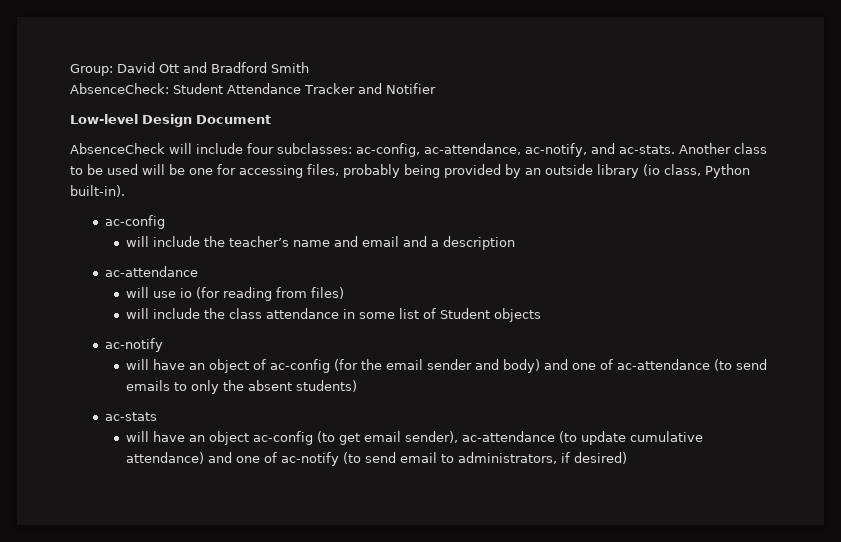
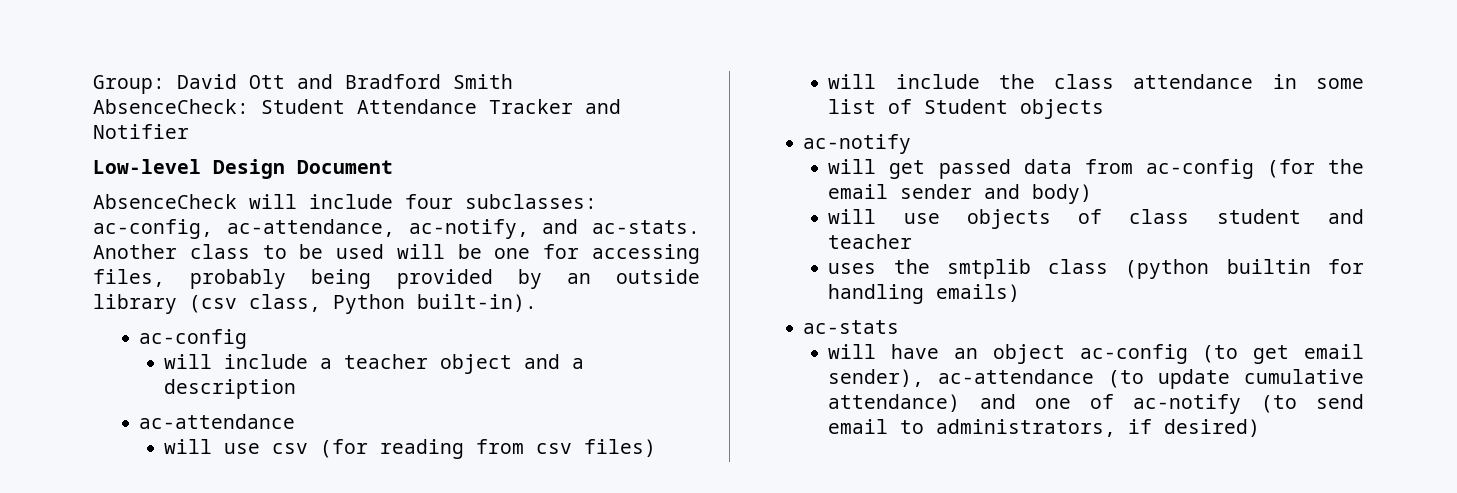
[643,164,660,176] (io -> [189,295,237,313] (csv
[203,236,399,247] the teacher’s name and email -> [320,354,513,374] a teacher object
[179,288,192,298] io -> [272,443,309,454] csv
(307, 292) none -> [536,443,573,454] csv
[152,359,266,373] have an object of -> [889,159,1133,179] get passed data from
[543,359,767,371] [125,380,357,394] and one of ac-attendance (to send emails to only the absent students) -> [828,209,1364,229] [828,234,913,249] [828,259,1364,279] [828,284,1021,304] // will use objects of class student and teacher // uses the smtplib class (python builtin for handling emails)

